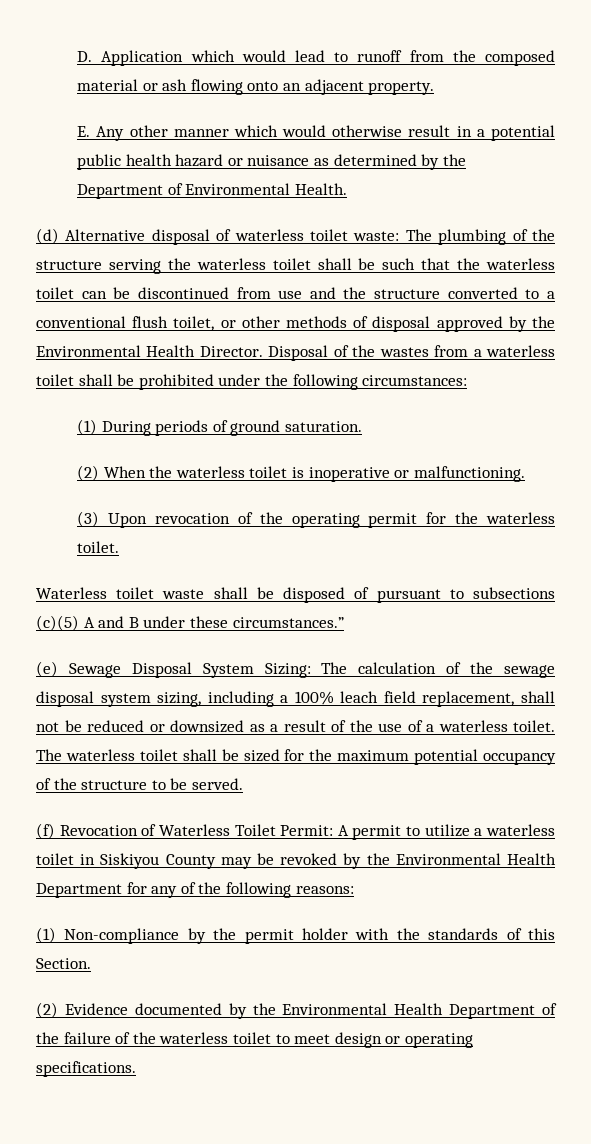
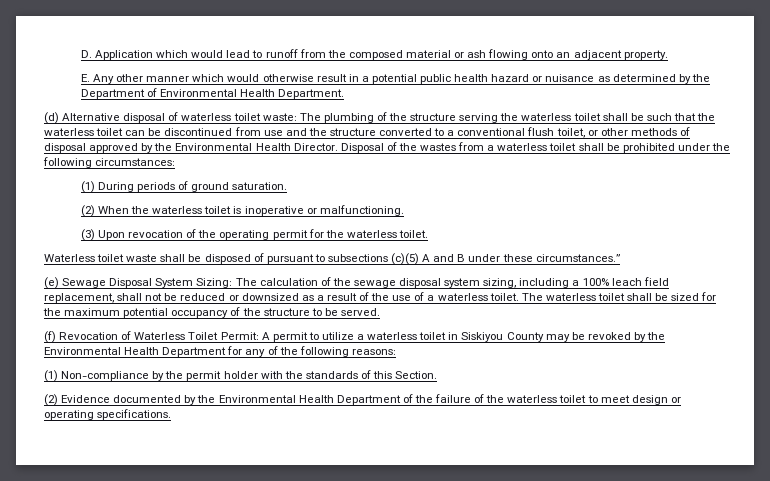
[294,183,347,195] Health. -> [240,89,345,99] Health Department.

